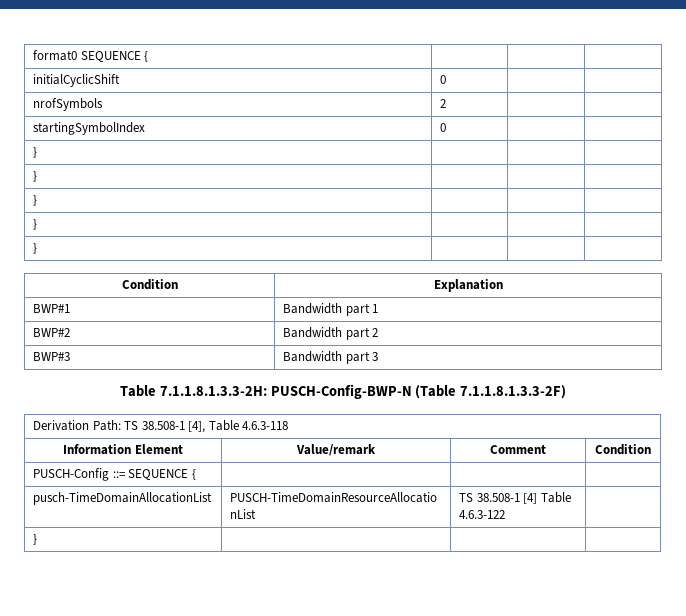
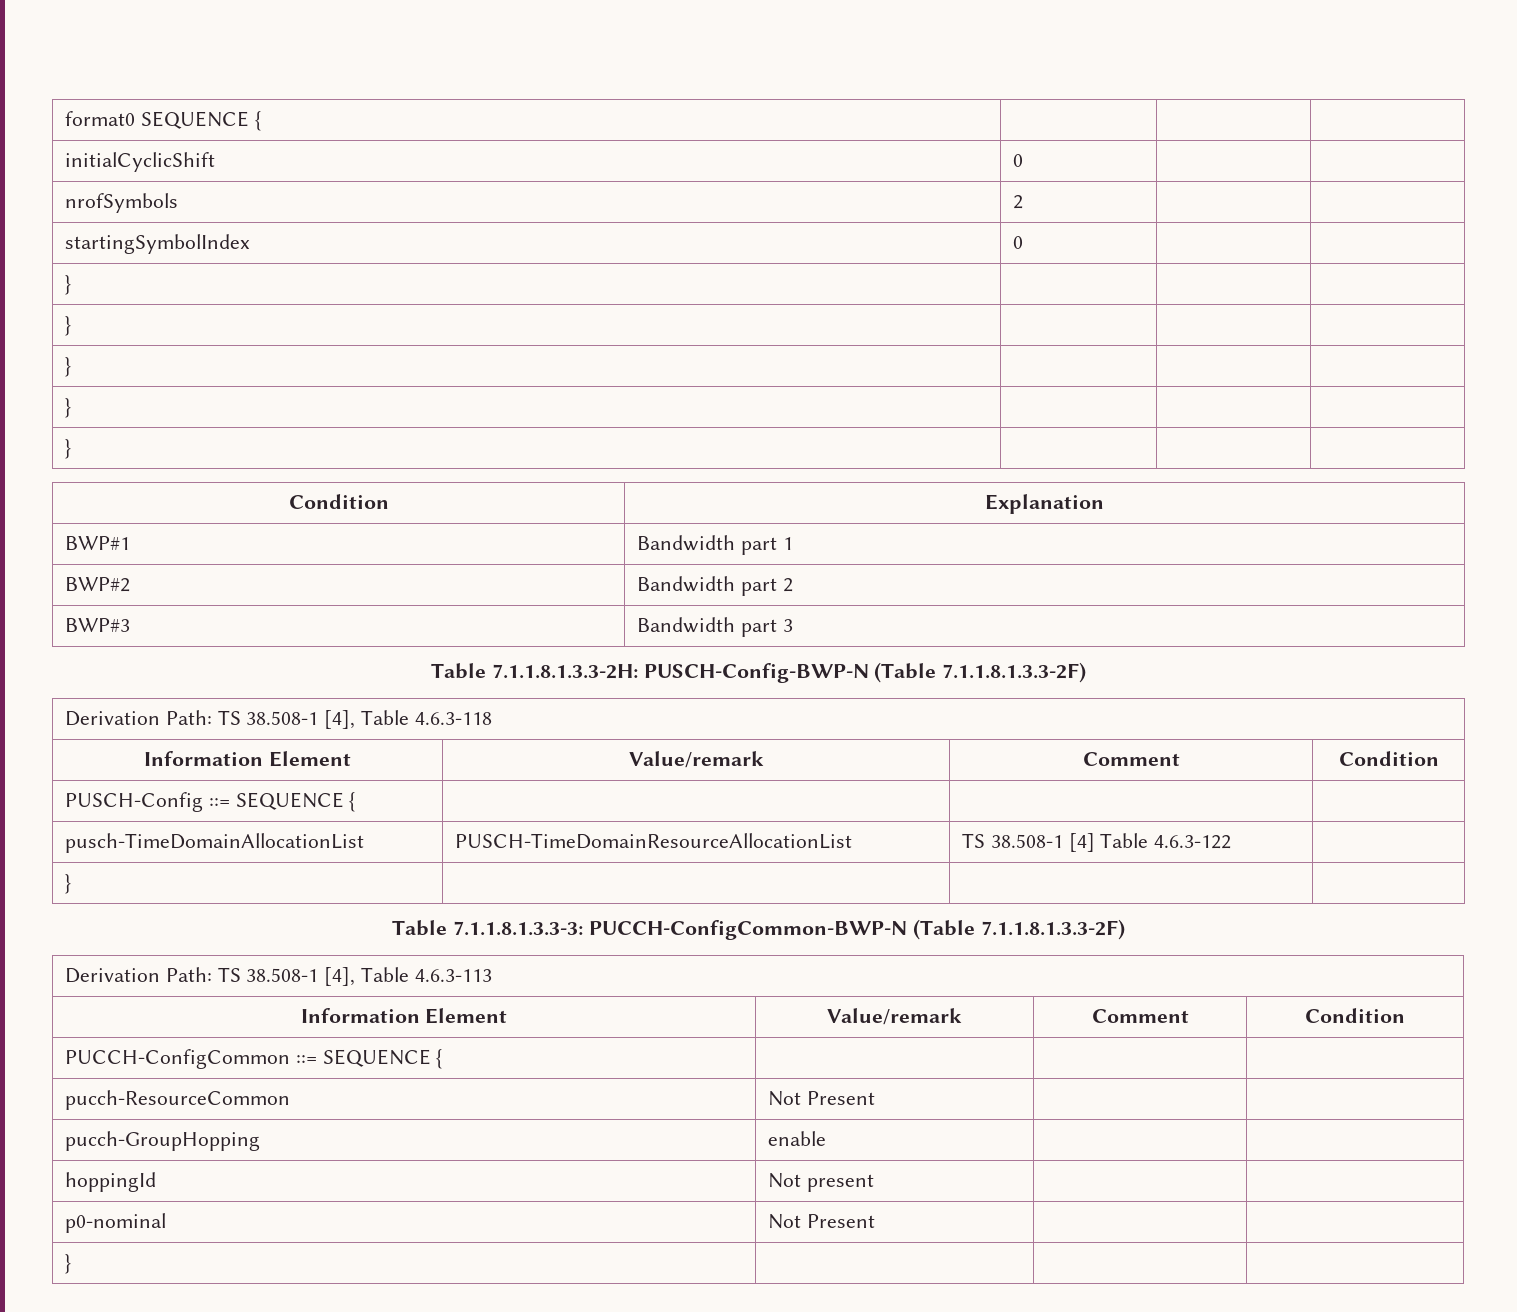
(38, 539) none -> [392,919,1125,940] [64,967,492,986] [300,1008,508,1024] [827,1008,962,1025] [1091,1009,1189,1023] [1305,1008,1405,1023] [64,1049,443,1069] [64,1090,290,1110] [767,1091,875,1106] [64,1131,260,1151] [767,1131,826,1146] [64,1172,156,1192] [767,1173,874,1192] [64,1213,166,1233] [767,1214,875,1229] [64,1254,71,1274] // Table 7.1.1.8.1.3.3-3: PUCCH-ConfigCommon-BWP-N (Table 7.1.1.8.1.3.3-2F) // Derivation Path: TS 38.508-1 [4], Table 4.6.3-113 // Information Element | Value/remark | Comment | Condition // PUCCH-ConfigCommon ::= SEQUENCE { | | | // pucch-ResourceCommon | Not Present | | // pucch-GroupHopping | enable | | // hoppingId | Not present | | // p0-nominal | Not Present | | // } | | |

